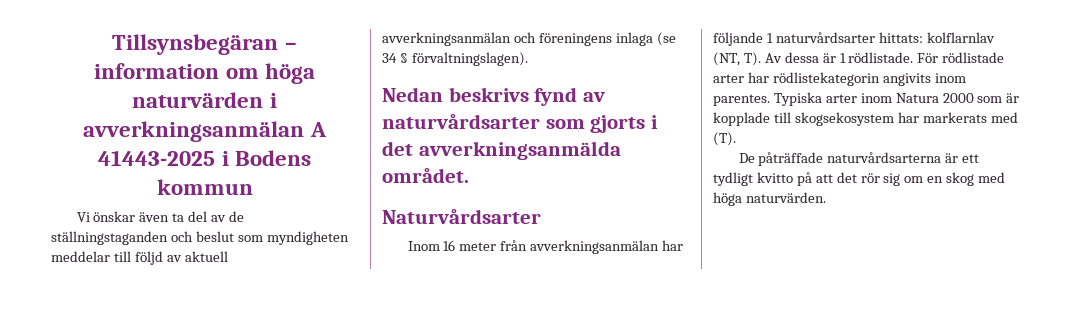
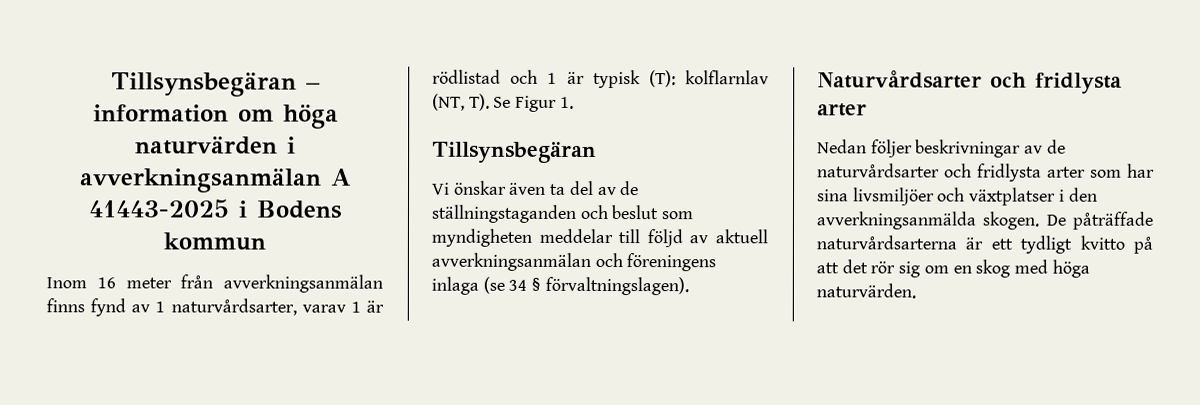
(253, 187) none -> [46,274,383,293] [46,298,384,317] [432,69,769,89] [432,93,574,112] [432,141,597,163] // Inom 16 meter från avverkningsanmälan finns fynd av 1 naturvårdsarter, varav 1 är rödlistad och 1 är typisk (T): kolflarnlav (NT, T). Se Figur 1. // Tillsynsbegäran
[382,87,605,106] [382,114,658,133] [382,141,621,160] [382,168,469,183] [382,209,541,224] [407,240,684,254] [713,32,995,46] [713,52,1005,66] [713,72,966,86] [713,92,1020,106] [713,112,1018,126] [713,132,736,146] Nedan beskrivs fynd av naturvårdsarter som gjorts i det avverkningsanmälda området. // Naturvårdsarter // Inom 16 meter från avverkningsanmälan har följande 1 naturvårdsarter hittats: kolflarnlav (NT, T). Av dessa är 1 rödlistade. För rödlistade arter har rödlistekategorin angivits inom parentes. Typiska arter inom Natura 2000 som är kopplade till skogsekosystem har markerats med (T). // -> [817,70,1122,94] [817,103,867,117] [817,139,1066,158] [817,163,1155,182] [817,187,1098,206] [816,211,1040,230] Naturvårdsarter och fridlysta arter // Nedan följer beskrivningar av de naturvårdsarter och fridlysta arter som har sina livsmiljöer och växtplatser i den avverkningsanmälda skogen.

